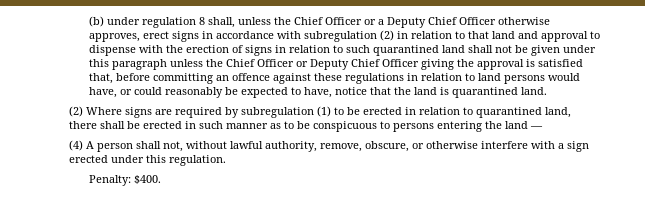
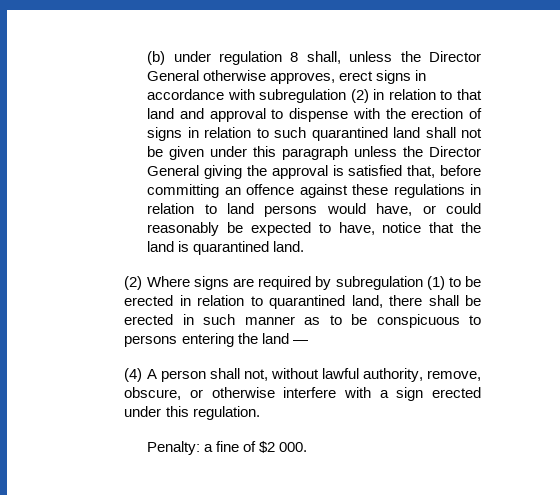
[293,17,496,28] Chief Officer or a Deputy Chief Officer -> [429,51,482,62] [147,70,200,81] Director General
[225,59,419,70] Chief Officer or Deputy Chief Officer -> [428,146,481,157] [147,165,200,176] Director General
[133,175,161,184] $400. -> [204,441,308,453] a fine of $2 000.

